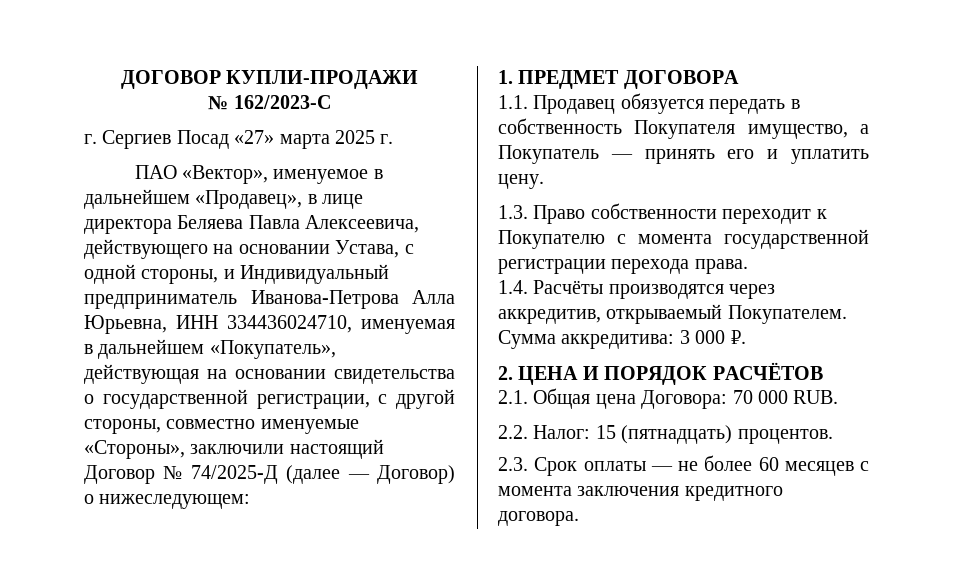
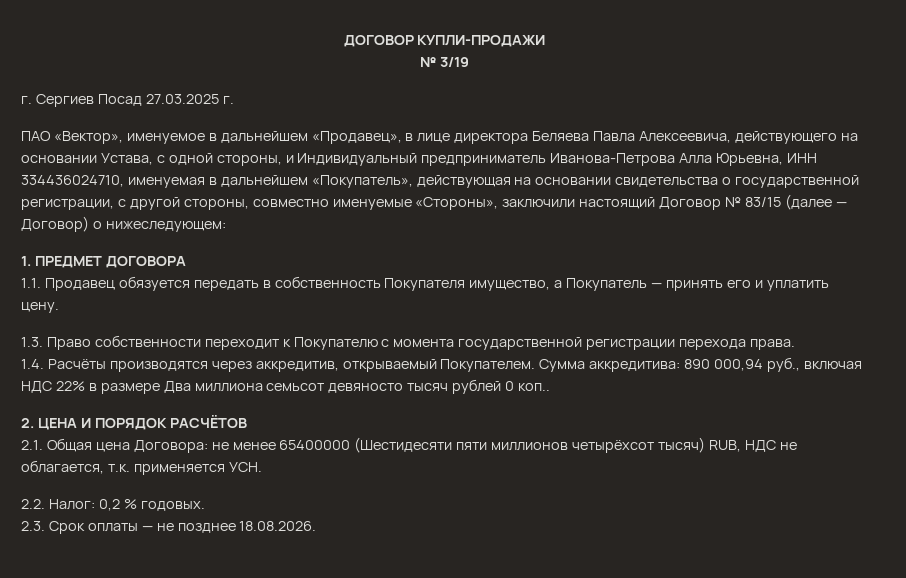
[233,95,331,109] 162/2023-С -> [439,57,469,67] 3/19
[234,130,375,149] «27» марта 2025 -> [145,94,219,104] 27.03.2025
[190,465,278,484] 74/2025-Д -> [745,197,782,207] 83/15
[679,330,746,344] 3 000 ₽. -> [684,357,862,372] [21,379,551,394] 890 000,94 руб., включая НДС 22% в размере Два миллиона семьсот девяносто тысяч рублей 0 коп..
[732,390,839,404] 70 000 RUB. -> [211,437,797,453] [21,460,262,475] не менее 65400000 (Шестидесяти пяти миллионов четырёхсот тысяч) RUB, НДС не облагается, т.к. применяется УСН.
[595,425,833,444] 15 (пятнадцать) процентов. -> [98,499,205,511] 0,2 % годовых.
[704,455,869,476] [498,486,783,501] [498,511,579,526] более 60 месяцев с момента заключения кредитного договора. -> [177,521,317,533] позднее 18.08.2026.

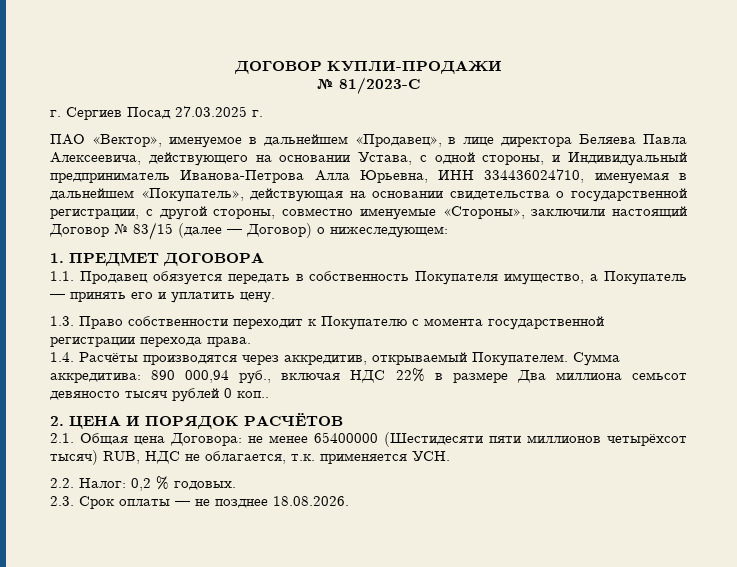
[439,57,469,67] 3/19 -> [339,77,420,94] 81/2023-С

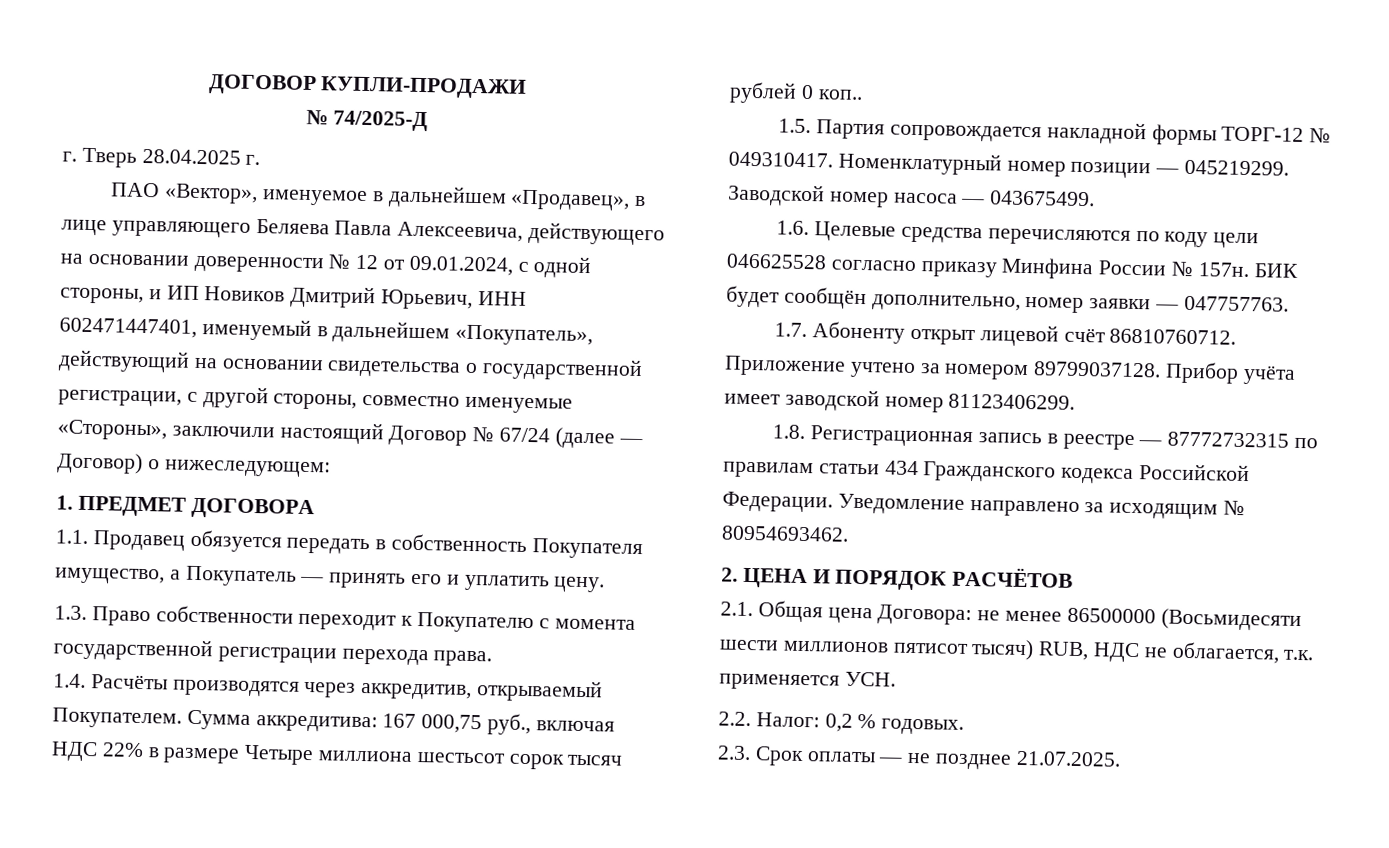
[339,77,420,94] [50,106,247,120] 81/2023-С // г. Сергиев Посад 27.03.2025 -> [333,110,429,132] [62,147,241,168] 74/2025-Д // г. Тверь 28.04.2025
[501,137,573,147] директора -> [111,220,251,238] управляющего
[358,152,687,166] [50,169,669,184] Устава, с одной стороны, и Индивидуальный предприниматель Иванова-Петрова Алла Юрьевна, ИНН 334436024710, именуемая -> [193,254,593,279] [60,285,527,310] [59,317,312,342] доверенности № 12 от 09.01.2024, с одной стороны, и ИП Новиков Дмитрий Юрьевич, ИНН 602471447401, именуемый
[250,188,344,202] действующая -> [58,349,190,373] действующий
[133,222,173,240] 83/15 -> [499,427,551,443] 67/24
[151,370,230,383] 890 000,94 -> [382,713,483,734] 167 000,75
[516,370,687,383] [50,391,120,400] Два миллиона семьсот девяносто -> [244,744,564,770] Четыре миллиона шестьсот сорок
(269, 394) none -> [778,118,1332,146] [728,151,1290,179] [727,183,1096,208] [776,220,1260,249] [726,253,1299,280] [726,285,1289,314] [774,321,1237,347] [724,355,1296,385] [724,388,1076,413] [772,424,1319,450] [723,460,1251,484] [722,491,1246,520] [721,525,849,542] // 1.5. Партия сопровождается накладной формы ТОРГ-12 № 049310417. Номенклатурный номер позиции — 045219299. Заводской номер насоса — 043675499. // 1.6. Целевые средства перечисляются по коду цели 046625528 согласно приказу Минфина России № 157н. БИК будет сообщён дополнительно, номер заявки — 047757763. // 1.7. Абоненту открыт лицевой счёт 86810760712. Приложение учтено за номером 89799037128. Прибор учёта имеет заводской номер 81123406299. // 1.8. Регистрационная запись в реестре — 87772732315 по правилам статьи 434 Гражданского кодекса Российской Федерации. Уведомление направлено за исходящим № 80954693462.
[314,432,687,447] 65400000 (Шестидесяти пяти миллионов четырёхсот -> [1066,607,1302,632] [719,639,969,654] 86500000 (Восьмидесяти шести миллионов пятисот
[273,496,349,506] 18.08.2026. -> [1015,750,1121,767] 21.07.2025.

